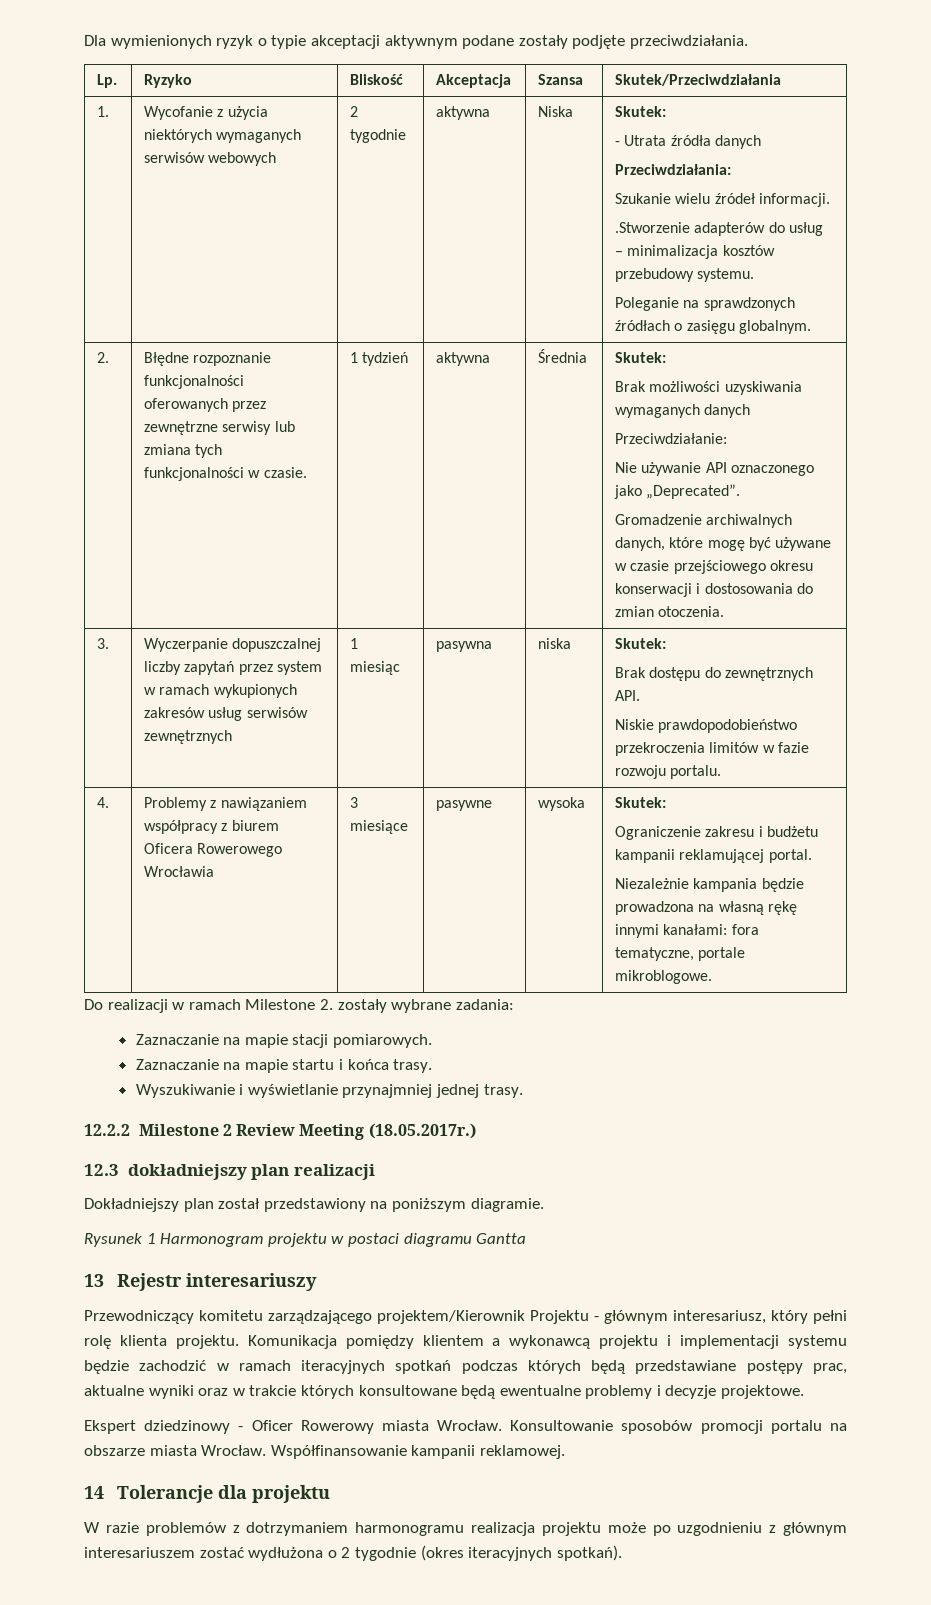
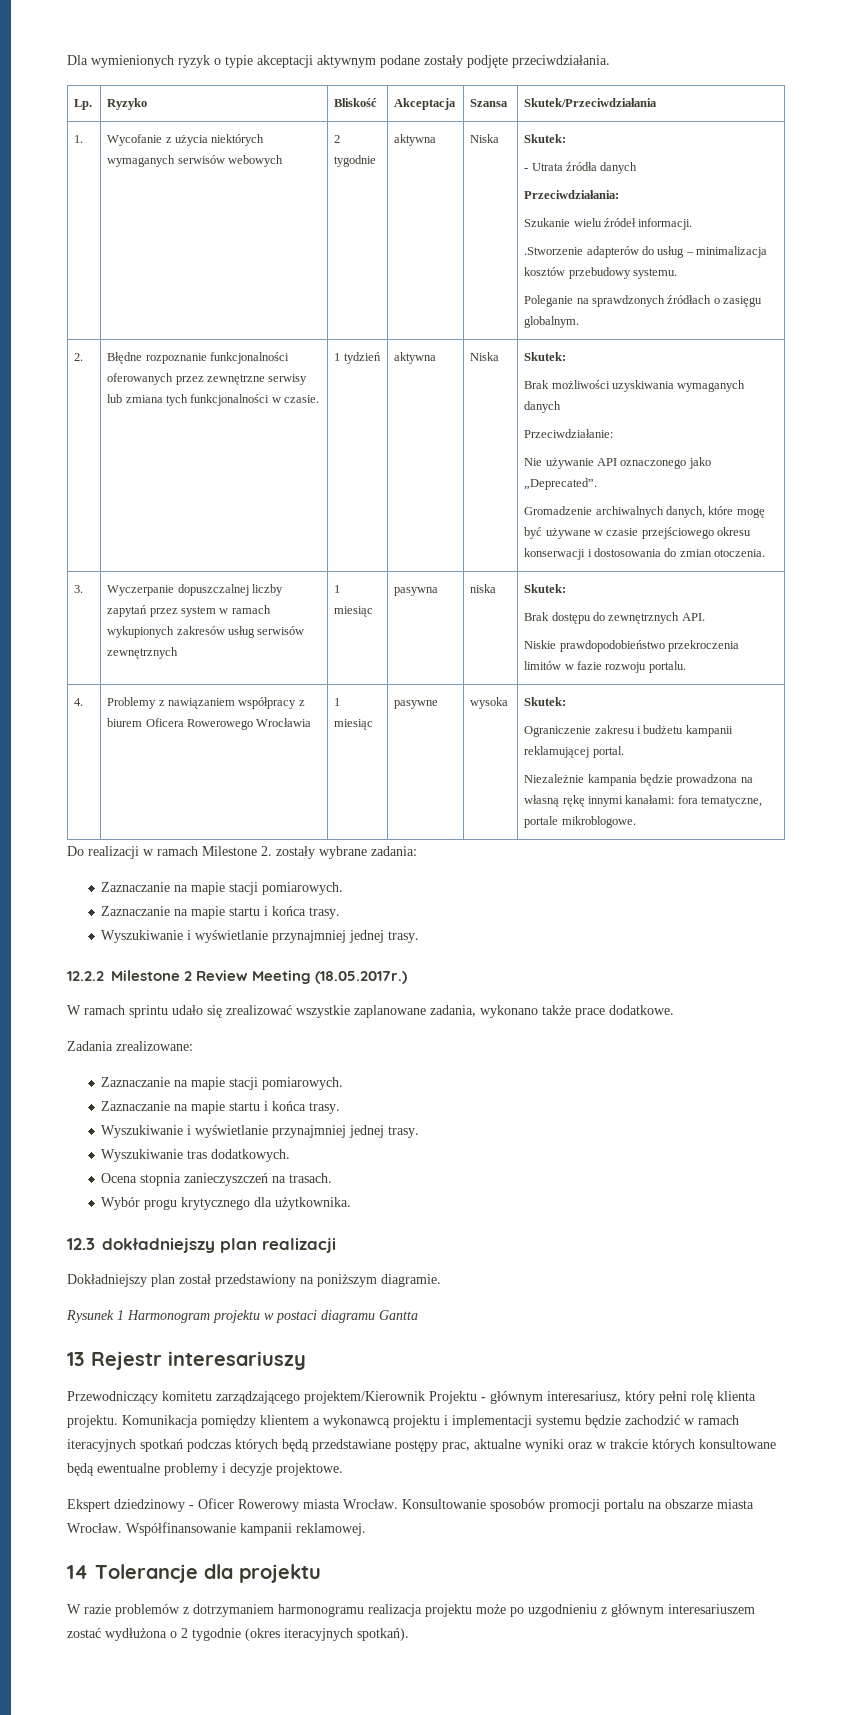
[538,349,588,363] Średnia -> [470,352,500,361] Niska
[350,797,359,808] [350,820,409,834] 3 miesiące -> [334,698,341,706] [334,719,374,730] 1 miesiąc
(476, 1131) none -> [67,1005,674,1018] [67,1041,193,1051] [101,1077,344,1090] [101,1101,341,1114] [101,1125,420,1138] [101,1149,291,1162] [101,1173,333,1186] [101,1197,352,1210] // W ramach sprintu udało się zrealizować wszystkie zaplanowane zadania, wykonano także prace dodatkowe. // Zadania zrealizowane: // Zaznaczanie na mapie stacji pomiarowych. // Zaznaczanie na mapie startu i końca trasy. // Wyszukiwanie i wyświetlanie przynajmniej jednej trasy. // Wyszukiwanie tras dodatkowych. // Ocena stopnia zanieczyszczeń na trasach. // Wybór progu krytycznego dla użytkownika.

